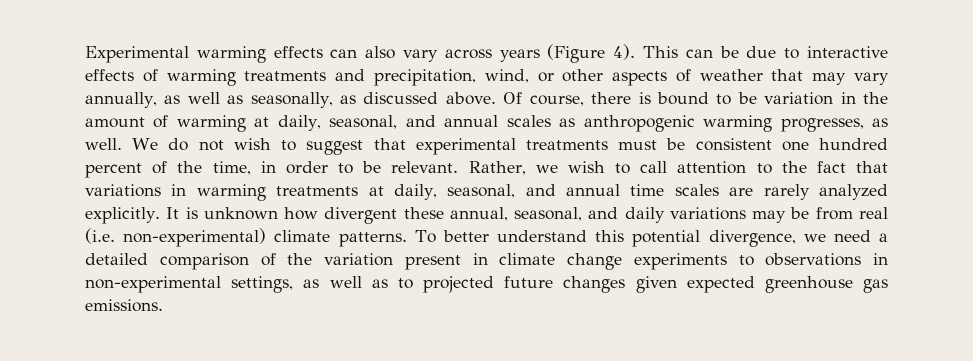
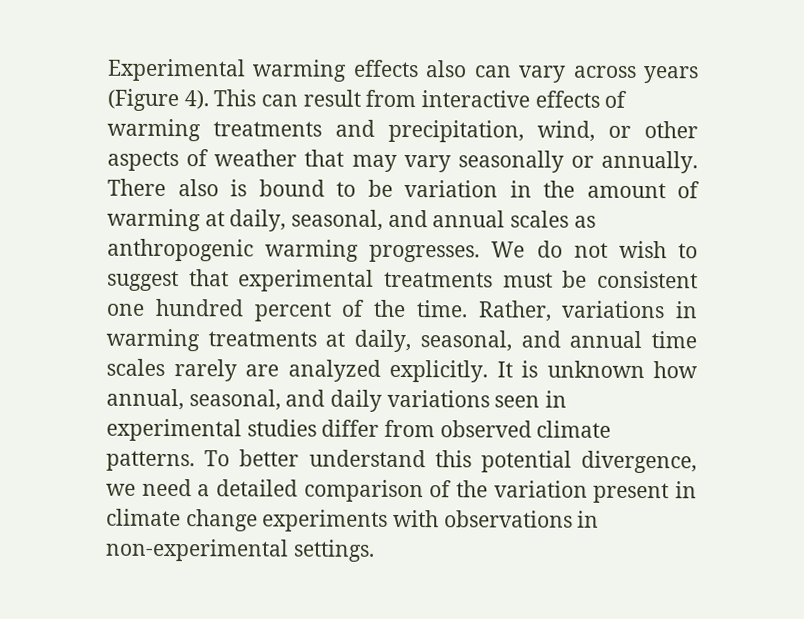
[330,46,396,59] can also -> [425,60,512,78] also can
[719,46,800,59] be due to -> [302,89,417,108] result from
[85,92,632,108] annually, as well as seasonally, as discussed above. Of course, there -> [457,150,698,174] [107,178,219,197] seasonally or annually. There also
[780,118,888,132] [85,138,122,150] progresses, as well. -> [369,244,481,263] progresses.
[212,161,888,175] time, in order to be relevant. Rather, we wish to call attention to the fact that -> [415,300,552,322] time. Rather,
[729,184,810,200] are rarely -> [173,359,279,382] rarely are
[324,207,444,224] divergent these -> (698, 370) none
[752,207,888,223] [85,228,267,247] may be from real (i.e. non-experimental) -> [494,390,568,408] [106,418,532,442] seen in experimental studies differ from observed
[738,255,754,266] to -> [393,509,440,528] with
[231,276,888,293] [85,299,163,312] settings, as well as to projected future changes given expected greenhouse gas emissions. -> [292,539,375,562] settings.

